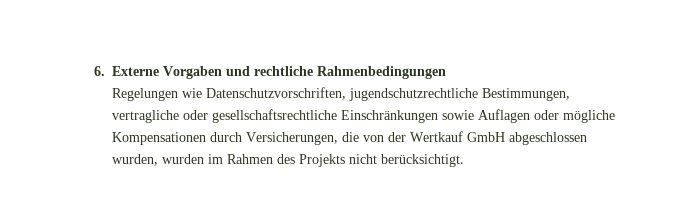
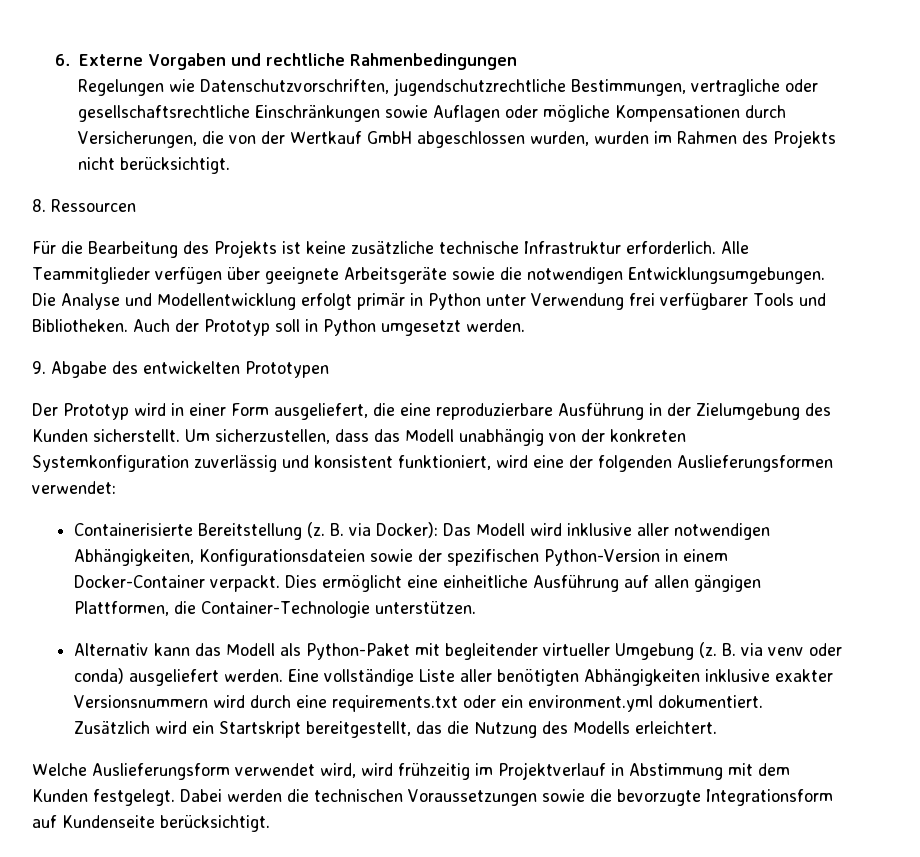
(465, 160) none -> [32,199,136,212] [32,240,749,258] [32,267,825,284] [32,293,826,310] [32,319,525,336] [32,361,329,378] [32,403,831,420] [32,429,686,446] [32,455,833,472] [32,481,116,494] [74,522,771,540] [74,549,729,566] [74,574,762,592] [74,601,477,618] [74,642,843,660] [74,668,834,686] [74,695,764,712] [74,721,718,738] [32,762,790,780] [32,789,833,806] [32,815,270,832] // 8. Ressourcen // Für die Bearbeitung des Projekts ist keine zusätzliche technische Infrastruktur erforderlich. Alle Teammitglieder verfügen über geeignete Arbeitsgeräte sowie die notwendigen Entwicklungsumgebungen. Die Analyse und Modellentwicklung erfolgt primär in Python unter Verwendung frei verfügbarer Tools und Bibliotheken. Auch der Prototyp soll in Python umgesetzt werden. // 9. Abgabe des entwickelten Prototypen // Der Prototyp wird in einer Form ausgeliefert, die eine reproduzierbare Ausführung in der Zielumgebung des Kunden sicherstellt. Um sicherzustellen, dass das Modell unabhängig von der konkreten Systemkonfiguration zuverlässig und konsistent funktioniert, wird eine der folgenden Auslieferungsformen verwendet: // Containerisierte Bereitstellung (z. B. via Docker): Das Modell wird inklusive aller notwendigen Abhängigkeiten, Konfigurationsdateien sowie der spezifischen Python-Version in einem Docker-Container verpackt. Dies ermöglicht eine einheitliche Ausführung auf allen gängigen Plattformen, die Container-Technologie unterstützen. // Alternativ kann das Modell als Python-Paket mit begleitender virtueller Umgebung (z. B. via venv oder conda) ausgeliefert werden. Eine vollständige Liste aller benötigten Abhängigkeiten inklusive exakter Versionsnummern wird durch eine requirements.txt oder ein environment.yml dokumentiert. Zusätzlich wird ein Startskript bereitgestellt, das die Nutzung des Modells erleichtert. // Welche Auslieferungsform verwendet wird, wird frühzeitig im Projektverlauf in Abstimmung mit dem Kunden festgelegt. Dabei werden die technischen Voraussetzungen sowie die bevorzugte Integrationsform auf Kundenseite berücksichtigt.

